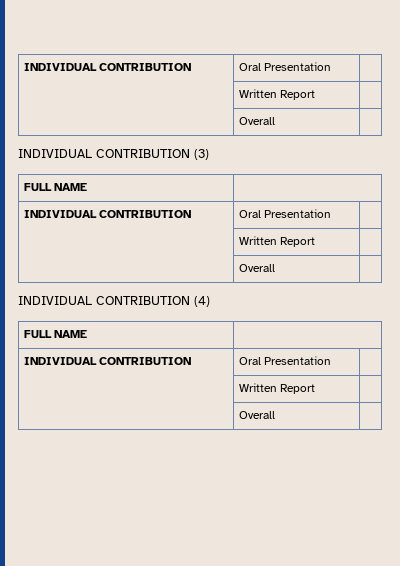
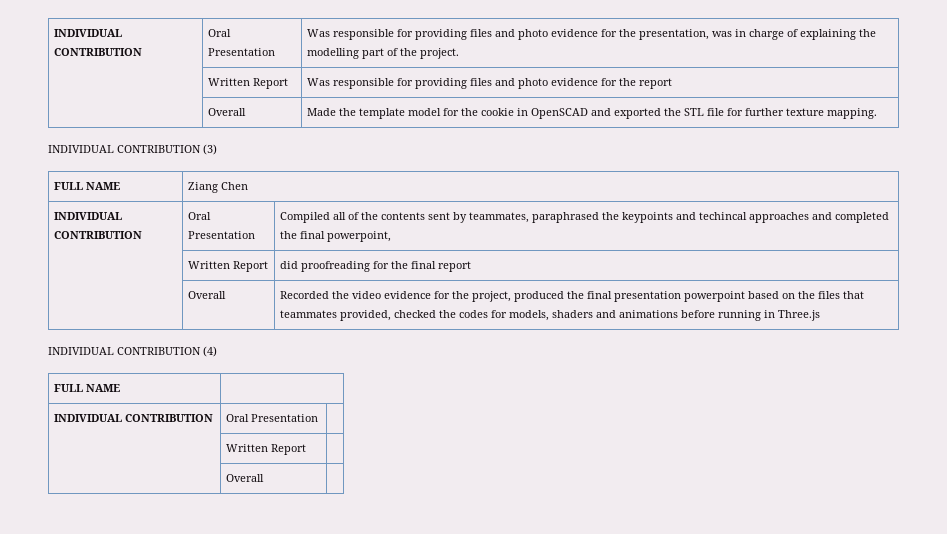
[23,63,191,71] [238,62,331,71] [238,89,315,100] [238,117,275,125] INDIVIDUAL CONTRIBUTION | Oral Presentation | // | Written Report | // | Overall | -> [53,29,122,37] [53,48,142,56] [207,29,231,37] [207,48,275,56] [306,29,876,40] [306,48,459,59] [207,78,288,89] [306,78,672,89] [207,108,246,116] [306,108,877,119] INDIVIDUAL CONTRIBUTION | Oral Presentation | Was responsible for providing files and photo evidence for the presentation, was in charge of explaining the modelling part of the project. // | Written Report | Was responsible for providing files and photo evidence for the report // | Overall | Made the template model for the cookie in OpenSCAD and exported the STL file for further texture mapping.
[23,210,191,218] [238,209,331,218] [238,236,315,247] [238,264,275,272] // INDIVIDUAL CONTRIBUTION | Oral Presentation | // | Written Report | // | Overall | -> [187,182,248,193] [53,212,122,220] [53,231,142,239] [187,212,211,220] [187,231,255,239] [279,212,889,223] [279,231,391,242] [187,261,268,272] [279,261,471,272] [187,291,226,299] [279,291,864,302] [279,310,820,321] Ziang Chen // INDIVIDUAL CONTRIBUTION | Oral Presentation | Compiled all of the contents sent by teammates, paraphrased the keypoints and techincal approaches and completed the final powerpoint, // | Written Report | did proofreading for the final report // | Overall | Recorded the video evidence for the project, produced the final presentation powerpoint based on the files that teammates provided, checked the codes for models, shaders and animations before running in Three.js

